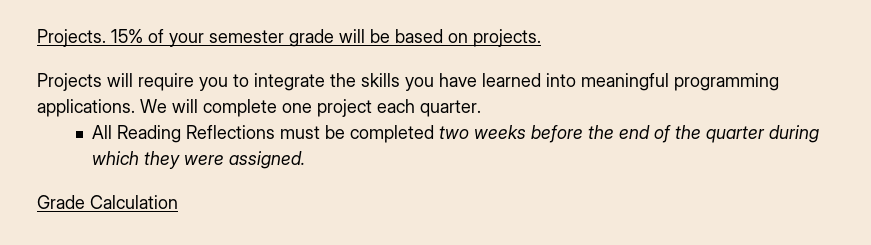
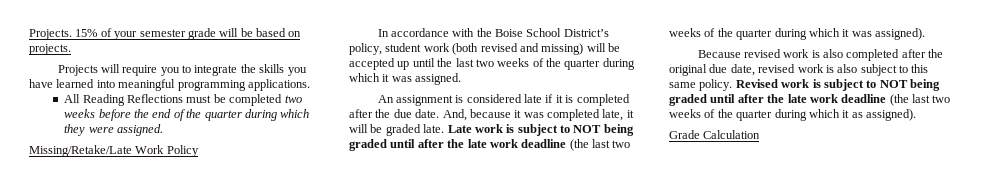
[140,99,481,117] We will complete one project each quarter. -> (310, 85) none
(305, 160) none -> [29,145,199,157] [377,28,609,37] [349,43,620,55] [349,58,635,70] [349,73,462,85] [377,94,630,106] [349,109,634,121] [349,124,634,136] [349,139,631,151] [669,28,925,40] [697,49,944,61] [669,64,929,76] [669,79,940,91] [669,94,951,106] [669,109,916,121] // Missing/Retake/Late Work Policy // In accordance with the Boise School District’s policy, student work (both revised and missing) will be accepted up until the last two weeks of the quarter during which it was assigned. // An assignment is considered late if it is completed after the due date. And, because it was completed late, it will be graded late. Late work is subject to NOT being graded until after the late work deadline (the last two weeks of the quarter during which it was assigned). // Because revised work is also completed after the original due date, revised work is also subject to this same policy. Revised work is subject to NOT being graded until after the late work deadline (the last two weeks of the quarter during which it as assigned).

